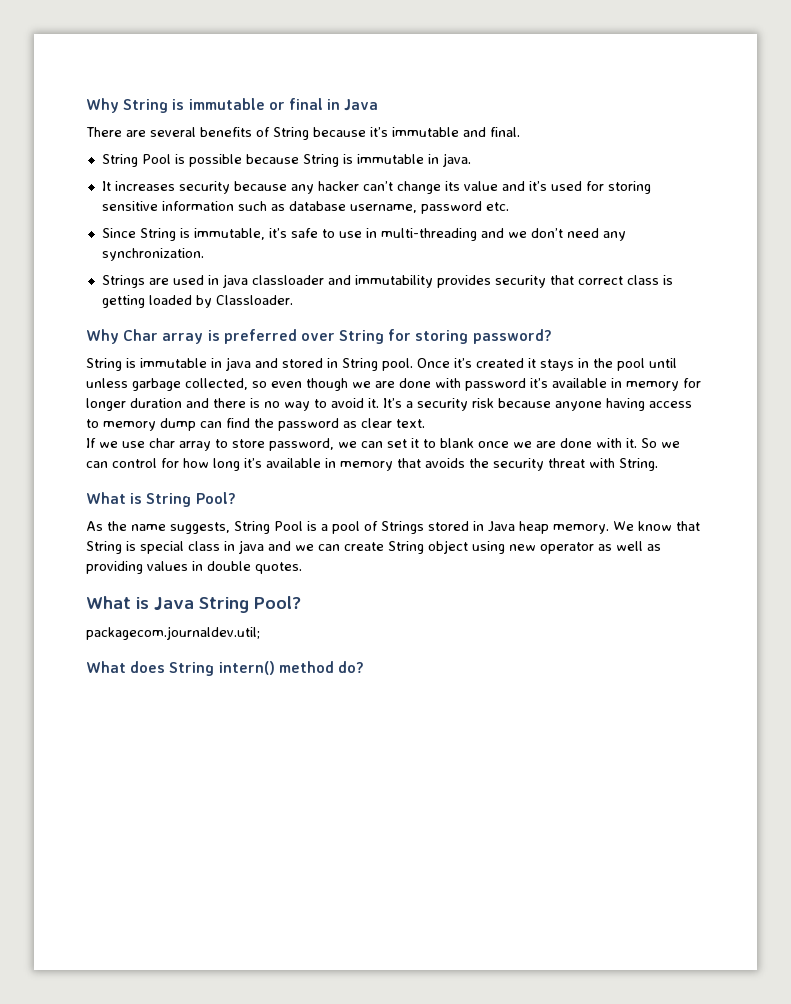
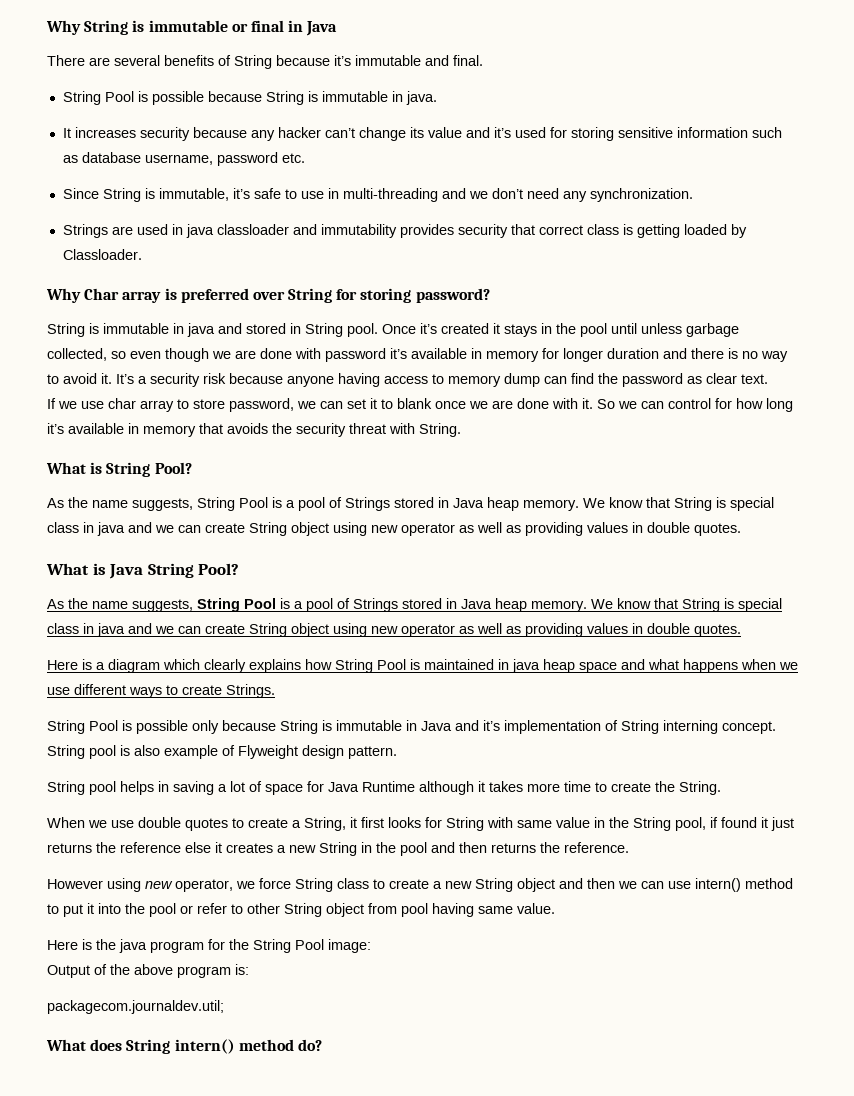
(301, 602) none -> [47,598,782,612] [47,623,741,637] [47,659,798,673] [47,684,275,698] [47,720,776,734] [47,745,397,759] [47,781,721,795] [47,817,794,831] [47,842,629,856] [47,878,793,892] [47,903,555,917] [47,939,371,953] [47,964,249,978] // As the name suggests, String Pool is a pool of Strings stored in Java heap memory. We know that String is special class in java and we can create String object using new operator as well as providing values in double quotes. // Here is a diagram which clearly explains how String Pool is maintained in java heap space and what happens when we use different ways to create Strings. // String Pool is possible only because String is immutable in Java and it’s implementation of String interning concept. String pool is also example of Flyweight design pattern. // String pool helps in saving a lot of space for Java Runtime although it takes more time to create the String. // When we use double quotes to create a String, it first looks for String with same value in the String pool, if found it just returns the reference else it creates a new String in the pool and then returns the reference. // However using new operator, we force String class to create a new String object and then we can use intern() method to put it into the pool or refer to other String object from pool having same value. // Here is the java program for the String Pool image: // Output of the above program is:

